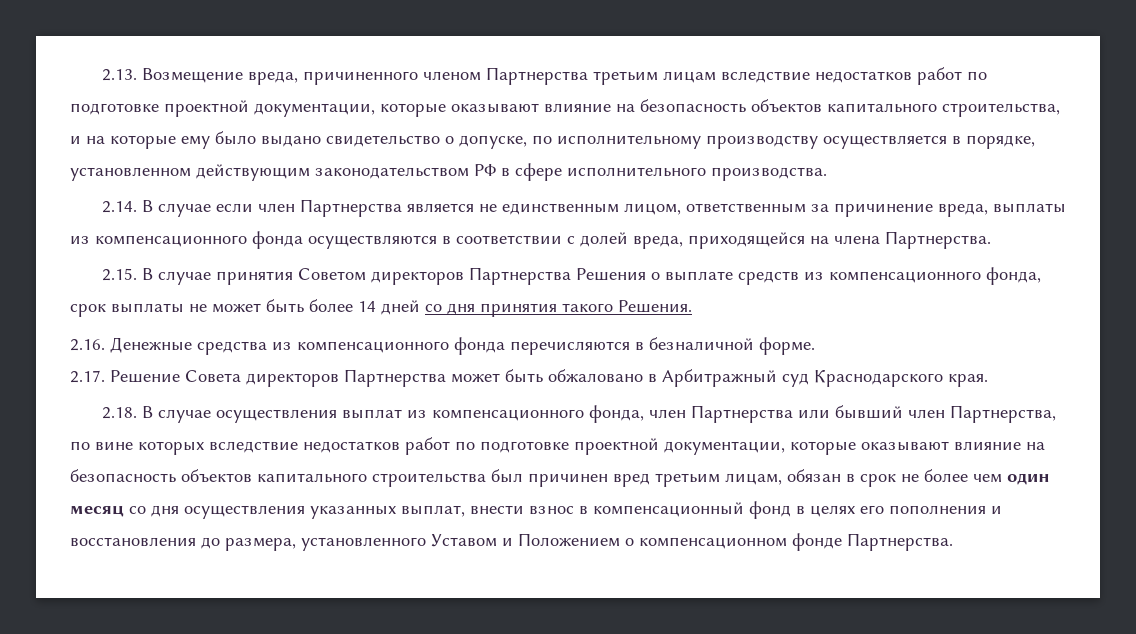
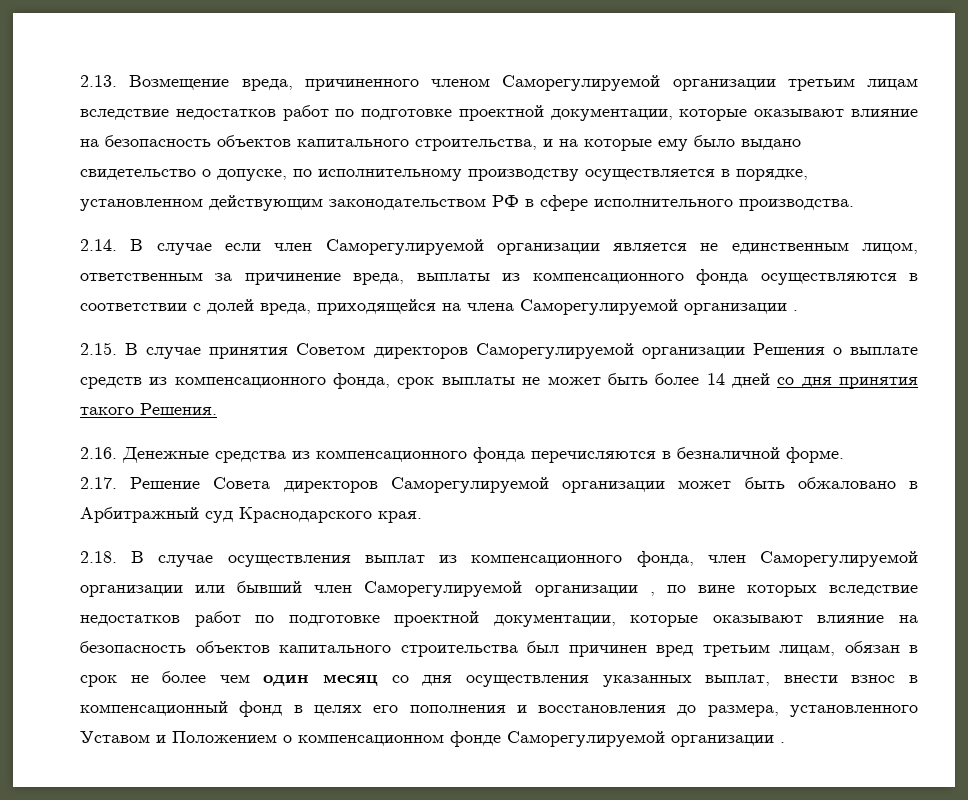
[485,67,588,85] Партнерства -> [502,75,776,91] Саморегулируемой организации
[299,199,402,217] Партнерства -> [325,239,600,255] Саморегулируемой организации
[885,231,991,249] Партнерства. -> [520,299,798,315] Саморегулируемой организации .
[468,267,571,285] Партнерства -> [475,343,745,359] Саморегулируемой организации
[344,369,446,387] Партнерства -> [390,477,666,493] Саморегулируемой организации
[690,405,793,423] Партнерства -> [759,551,918,567] [80,585,183,597] Саморегулируемой организации
[949,405,1056,423] Партнерства, -> [364,581,655,597] Саморегулируемой организации ,
[847,533,953,551] Партнерства. -> [507,731,785,747] Саморегулируемой организации .

